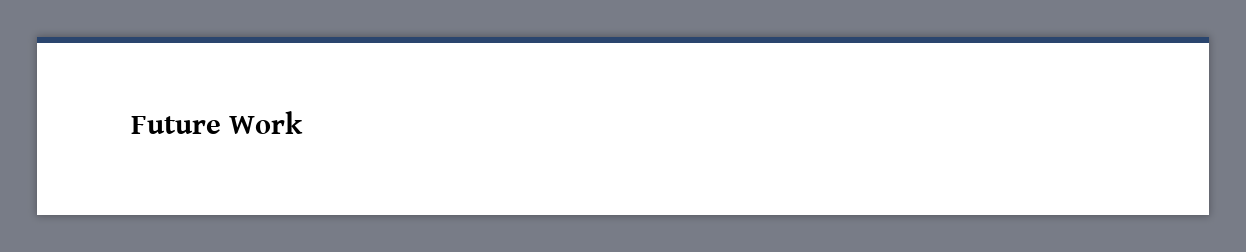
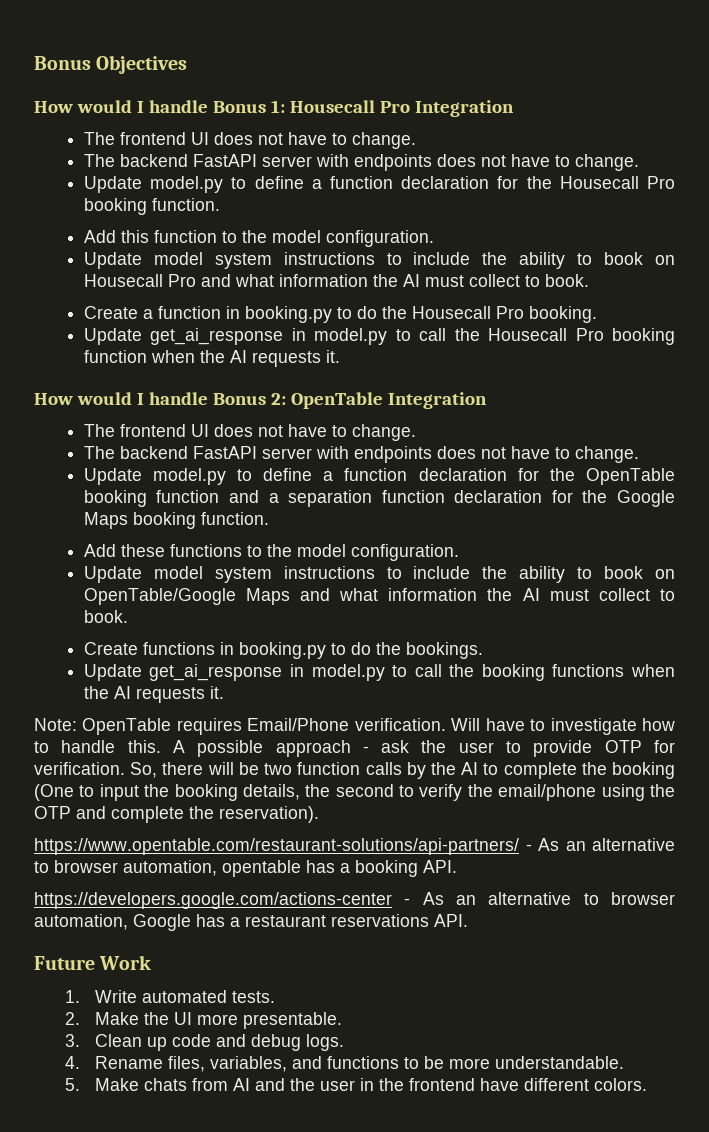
[131,111,304,134] Future Work -> [34,55,188,74] [34,100,514,117] [83,132,416,149] [83,154,639,171] [83,176,676,193] [83,198,220,215] [83,230,434,247] [83,252,675,269] [83,274,589,287] [83,306,597,323] [83,328,676,345] [83,350,340,367] [34,392,487,409] [83,424,416,441] [83,446,639,463] [83,468,675,485] [83,490,675,507] [83,512,269,529] [83,544,459,561] [83,566,675,583] [83,588,675,605] [83,610,128,623] [83,642,483,659] [83,664,675,681] [83,686,224,703] [34,718,676,735] [34,740,675,757] [34,762,675,779] [34,784,675,801] [34,806,319,823] [34,838,675,855] [34,860,457,877] [34,892,675,909] [34,914,468,931] [34,955,152,970] [64,990,276,1003] [64,1012,343,1029] [64,1034,345,1051] [64,1056,625,1072] [64,1078,648,1091] Bonus Objectives // How would I handle Bonus 1: Housecall Pro Integration // The frontend UI does not have to change. // The backend FastAPI server with endpoints does not have to change. // Update model.py to define a function declaration for the Housecall Pro booking function. // Add this function to the model configuration. // Update model system instructions to include the ability to book on Housecall Pro and what information the AI must collect to book. // Create a function in booking.py to do the Housecall Pro booking. // Update get_ai_response in model.py to call the Housecall Pro booking function when the AI requests it. // How would I handle Bonus 2: OpenTable Integration // The frontend UI does not have to change. // The backend FastAPI server with endpoints does not have to change. // Update model.py to define a function declaration for the OpenTable booking function and a separation function declaration for the Google Maps booking function. // Add these functions to the model configuration. // Update model system instructions to include the ability to book on OpenTable/Google Maps and what information the AI must collect to book. // Create functions in booking.py to do the bookings. // Update get_ai_response in model.py to call the booking functions when the AI requests it. // Note: OpenTable requires Email/Phone verification. Will have to investigate how to handle this. A possible approach - ask the user to provide OTP for verification. So, there will be two function calls by the AI to complete the booking (One to input the booking details, the second to verify the email/phone using the OTP and complete the reservation). // https://www.opentable.com/restaurant-solutions/api-partners/ - As an alternative to browser automation, opentable has a booking API. // https://developers.google.com/actions-center - As an alternative to browser automation, Google has a restaurant reservations API. // Future Work // 1. Write automated tests. // 2. Make the UI more presentable. // 3. Clean up code and debug logs. // 4. Rename files, variables, and functions to be more understandable. // 5. Make chats from AI and the user in the frontend have different colors.

